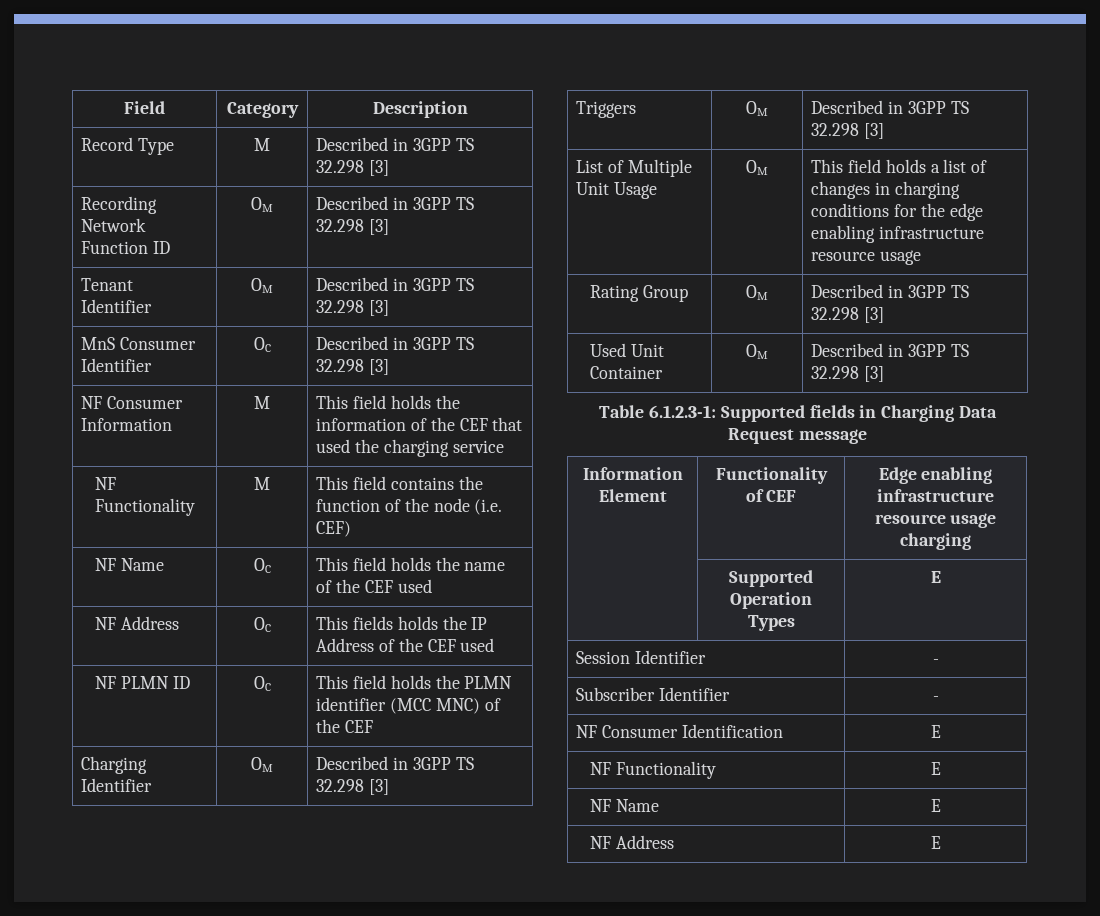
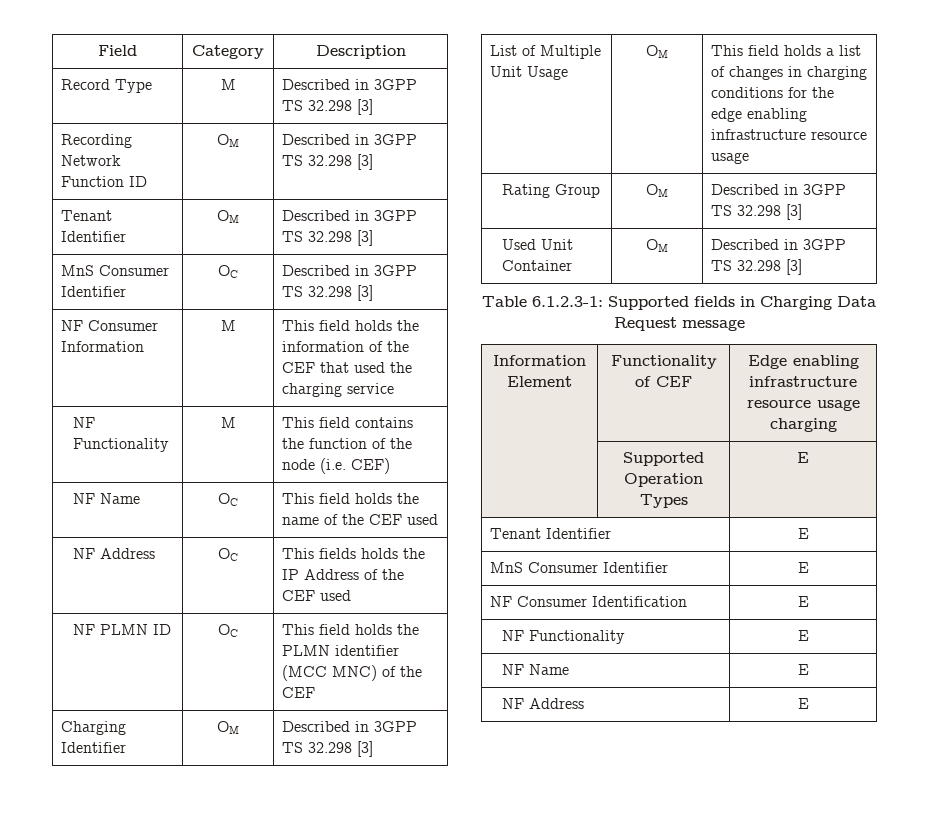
[576,101,637,118] [746,101,768,116] [811,100,969,114] [811,123,885,139] // Triggers | OM | Described in 3GPP TS 32.298 [3] -> (373, 749) none
[576,650,707,664] [932,659,939,664] [576,687,731,701] [932,696,939,701] Session Identifier | - // Subscriber Identifier | - -> [489,528,611,539] [797,528,809,539] [489,562,668,573] [797,562,809,573] Tenant Identifier | E // MnS Consumer Identifier | E

